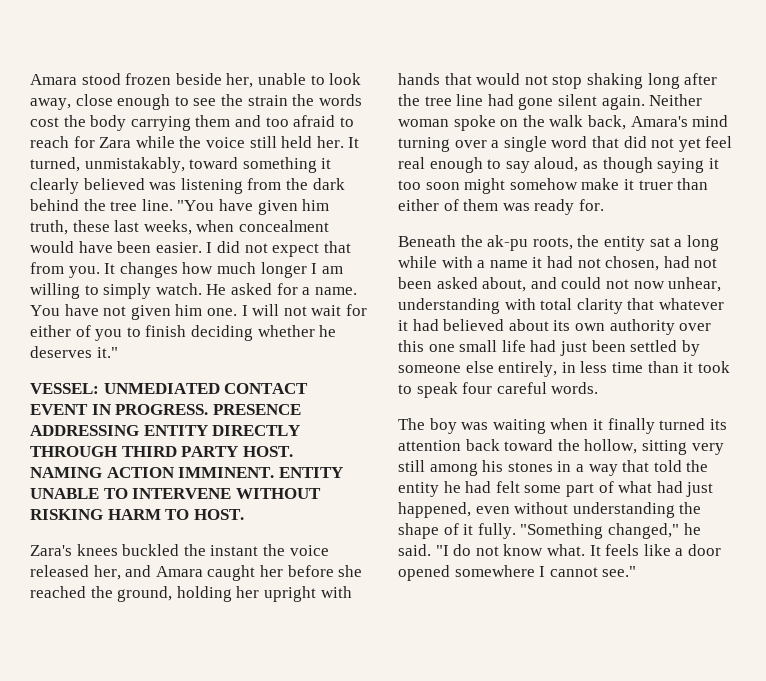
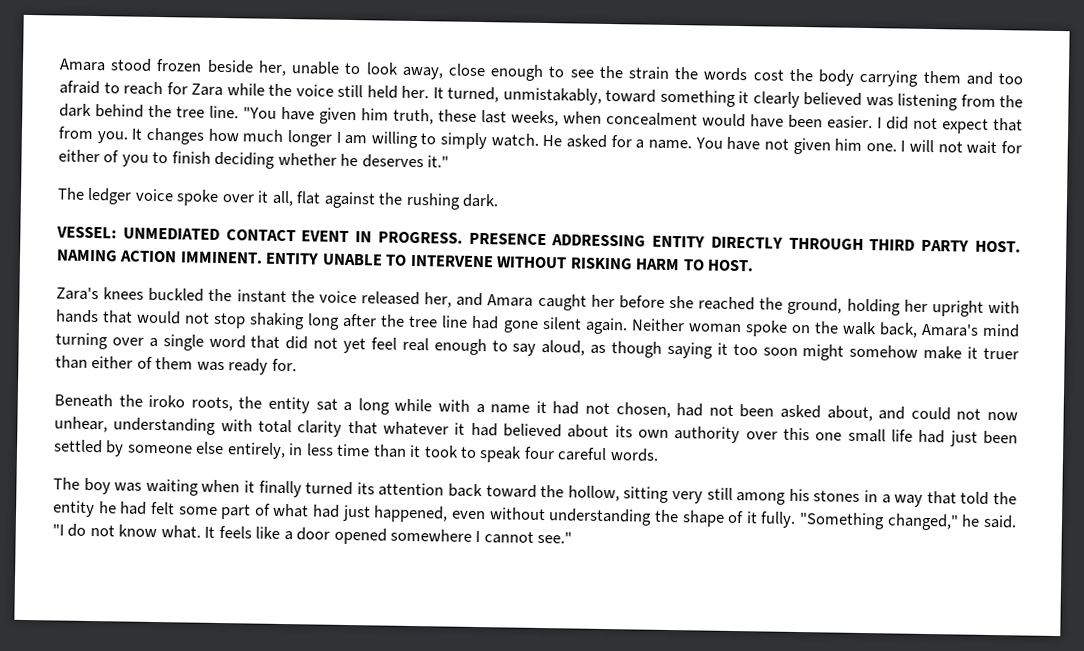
(118, 352) none -> [57,187,500,210] // The ledger voice spoke over it all, flat against the rushing dark.
[487,235,529,251] ak-pu -> [148,394,186,408] iroko

